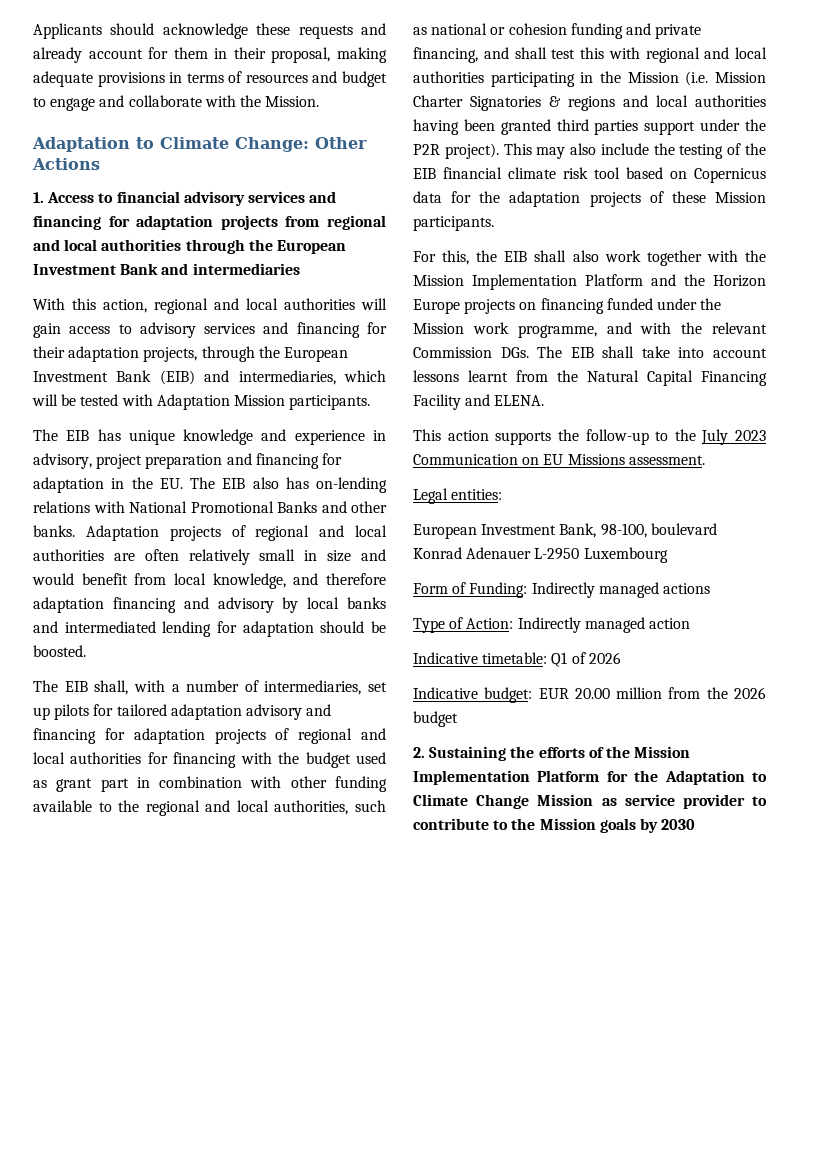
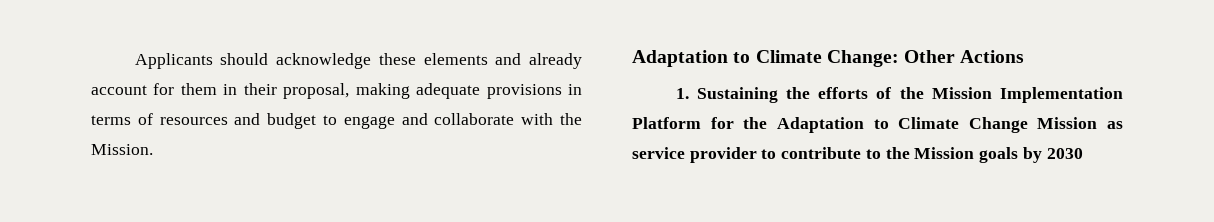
[298,25,353,39] requests -> [423,53,488,65] elements
[47,191,337,206] [33,215,386,230] [33,239,346,254] [33,263,300,275] [33,298,387,314] [33,322,387,338] [33,346,348,362] [33,370,386,385] [32,394,371,410] [33,429,386,445] [33,453,342,469] [33,477,387,493] [33,501,387,513] [33,525,387,541] [33,549,386,565] [32,573,386,589] [33,597,386,613] [33,621,386,637] [33,645,86,657] [33,680,387,695] [33,704,332,720] [33,728,386,744] [33,752,386,768] [33,776,387,792] [33,800,386,816] [413,23,702,39] [413,47,767,63] [413,71,766,87] [413,95,766,111] [413,119,766,135] [413,143,766,159] [413,167,766,183] [413,191,766,207] [413,216,494,231] [413,250,766,266] [413,274,766,290] [413,298,722,314] [413,322,767,338] [413,346,767,358] [413,370,767,386] [413,394,545,410] [413,429,766,445] [413,454,705,465] [413,488,503,504] [413,523,717,539] [413,547,668,563] [413,582,710,598] [413,617,690,633] [413,652,621,667] [413,687,766,703] [413,711,458,727] [413,747,425,758] Access to financial advisory services and financing for adaptation projects from regional and local authorities through the European Investment Bank and intermediaries // With this action, regional and local authorities will gain access to advisory services and financing for their adaptation projects, through the European Investment Bank (EIB) and intermediaries, which will be tested with Adaptation Mission participants. // The EIB has unique knowledge and experience in advisory, project preparation and financing for adaptation in the EU. The EIB also has on-lending relations with National Promotional Banks and other banks. Adaptation projects of regional and local authorities are often relatively small in size and would benefit from local knowledge, and therefore adaptation financing and advisory by local banks and intermediated lending for adaptation should be boosted. // The EIB shall, with a number of intermediaries, set up pilots for tailored adaptation advisory and financing for adaptation projects of regional and local authorities for financing with the budget used as grant part in combination with other funding available to the regional and local authorities, such as national or cohesion funding and private financing, and shall test this with regional and local authorities participating in the Mission (i.e. Mission Charter Signatories & regions and local authorities having been granted third parties support under the P2R project). This may also include the testing of the EIB financial climate risk tool based on Copernicus data for the adaptation projects of these Mission participants. // For this, the EIB shall also work together with the Mission Implementation Platform and the Horizon Europe projects on financing funded under the Mission work programme, and with the relevant Commission DGs. The EIB shall take into account lessons learnt from the Natural Capital Financing Facility and ELENA. // This action supports the follow-up to the July 2023 Communication on EU Missions assessment. // Legal entities: // European Investment Bank, 98-100, boulevard Konrad Adenauer L-2950 Luxembourg // Form of Funding: Indirectly managed actions // Type of Action: Indirectly managed action // Indicative timetable: Q1 of 2026 // Indicative budget: EUR 20.00 million from the 2026 budget // 2. -> (689, 93) none

